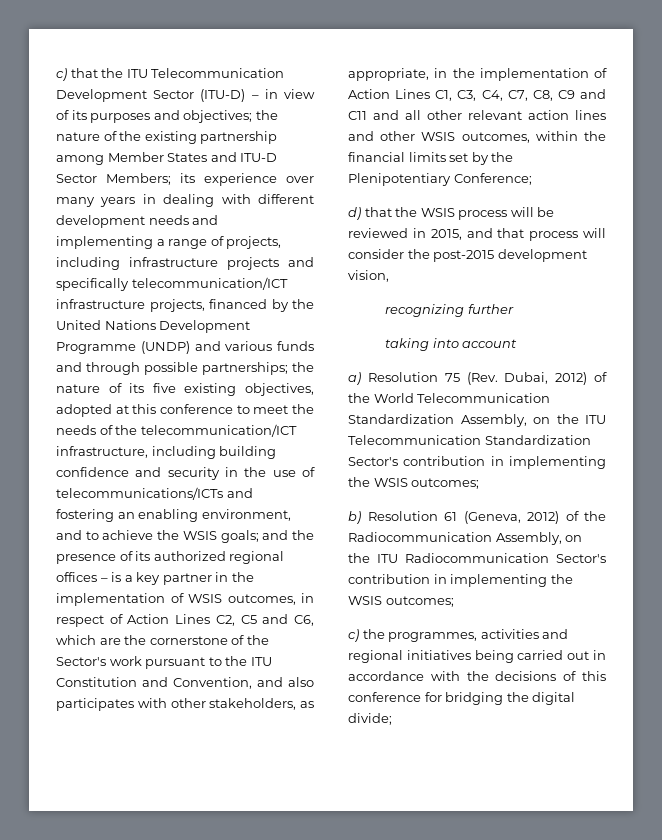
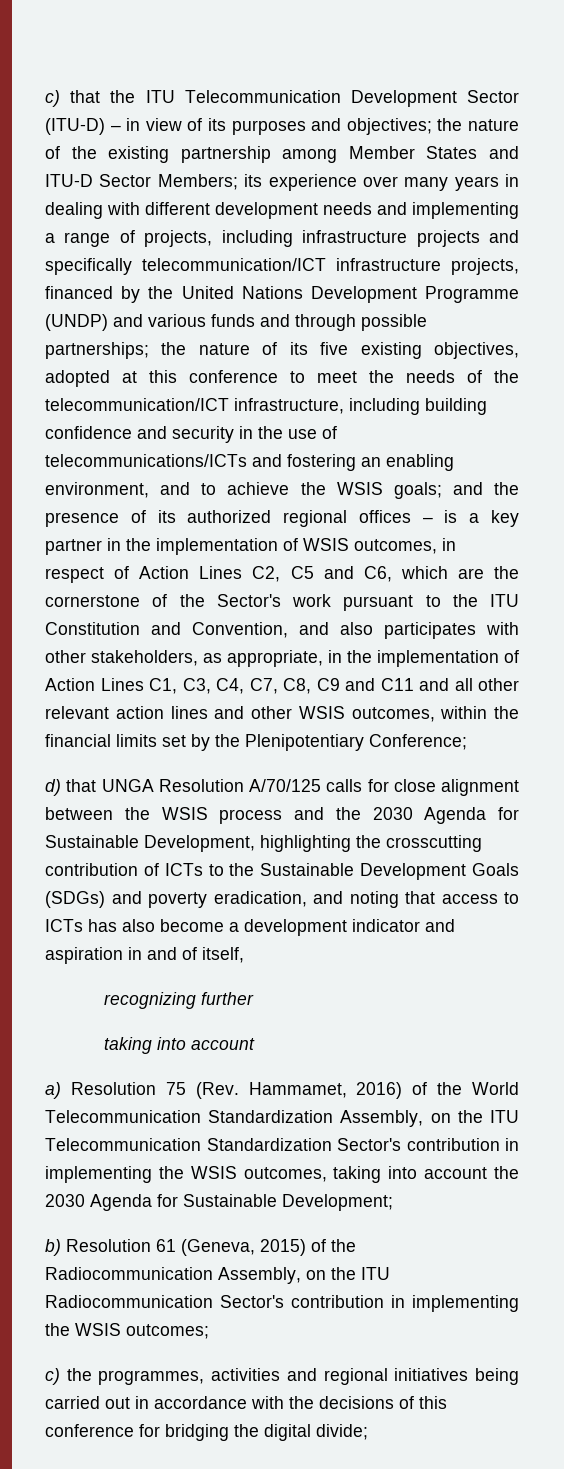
[395,207,555,220] [348,228,606,241] [348,249,587,262] [348,270,389,282] the WSIS process will be reviewed in 2015, and that process will consider the post-2015 development vision, -> [101,779,519,796] [45,807,519,824] [45,835,482,852] [45,863,519,880] [45,891,519,908] [45,919,455,936] [45,947,244,964] UNGA Resolution A/70/125 calls for close alignment between the WSIS process and the 2030 Agenda for Sustainable Development, highlighting the crosscutting contribution of ICTs to the Sustainable Development Goals (SDGs) and poverty eradication, and noting that access to ICTs has also become a development indicator and aspiration in and of itself,
[504,372,588,385] Dubai, 2012) -> [248,1082,403,1099] Hammamet, 2016)
[411,478,480,489] outcomes; -> [243,1166,519,1183] [45,1194,393,1211] outcomes, taking into account the 2030 Agenda for Sustainable Development;
[527,511,559,524] 2012) -> [260,1239,306,1256] 2015)

